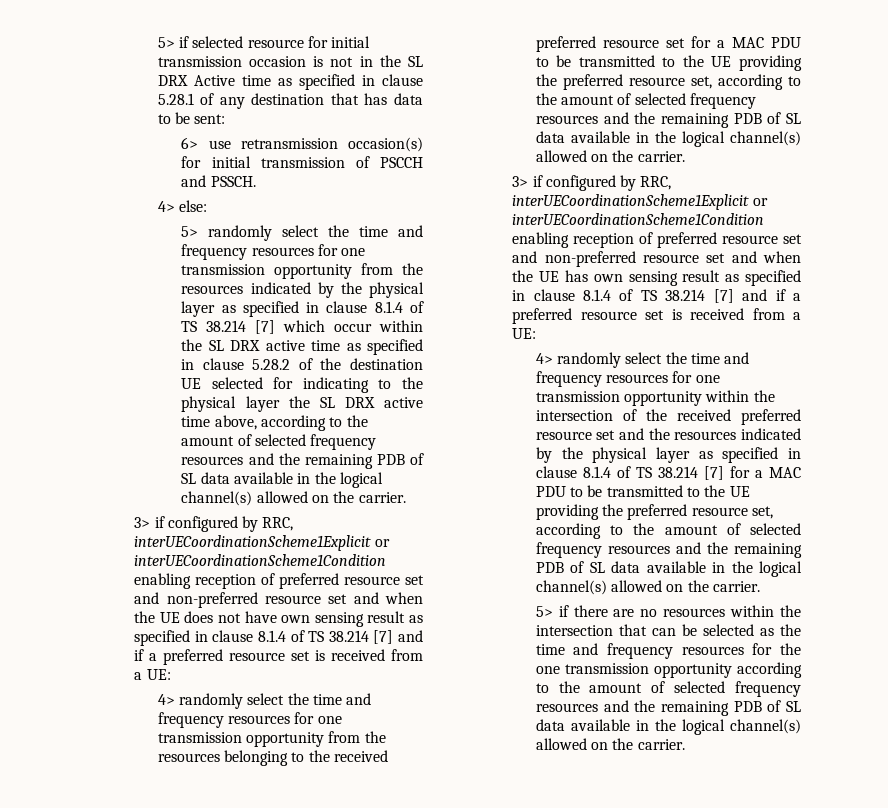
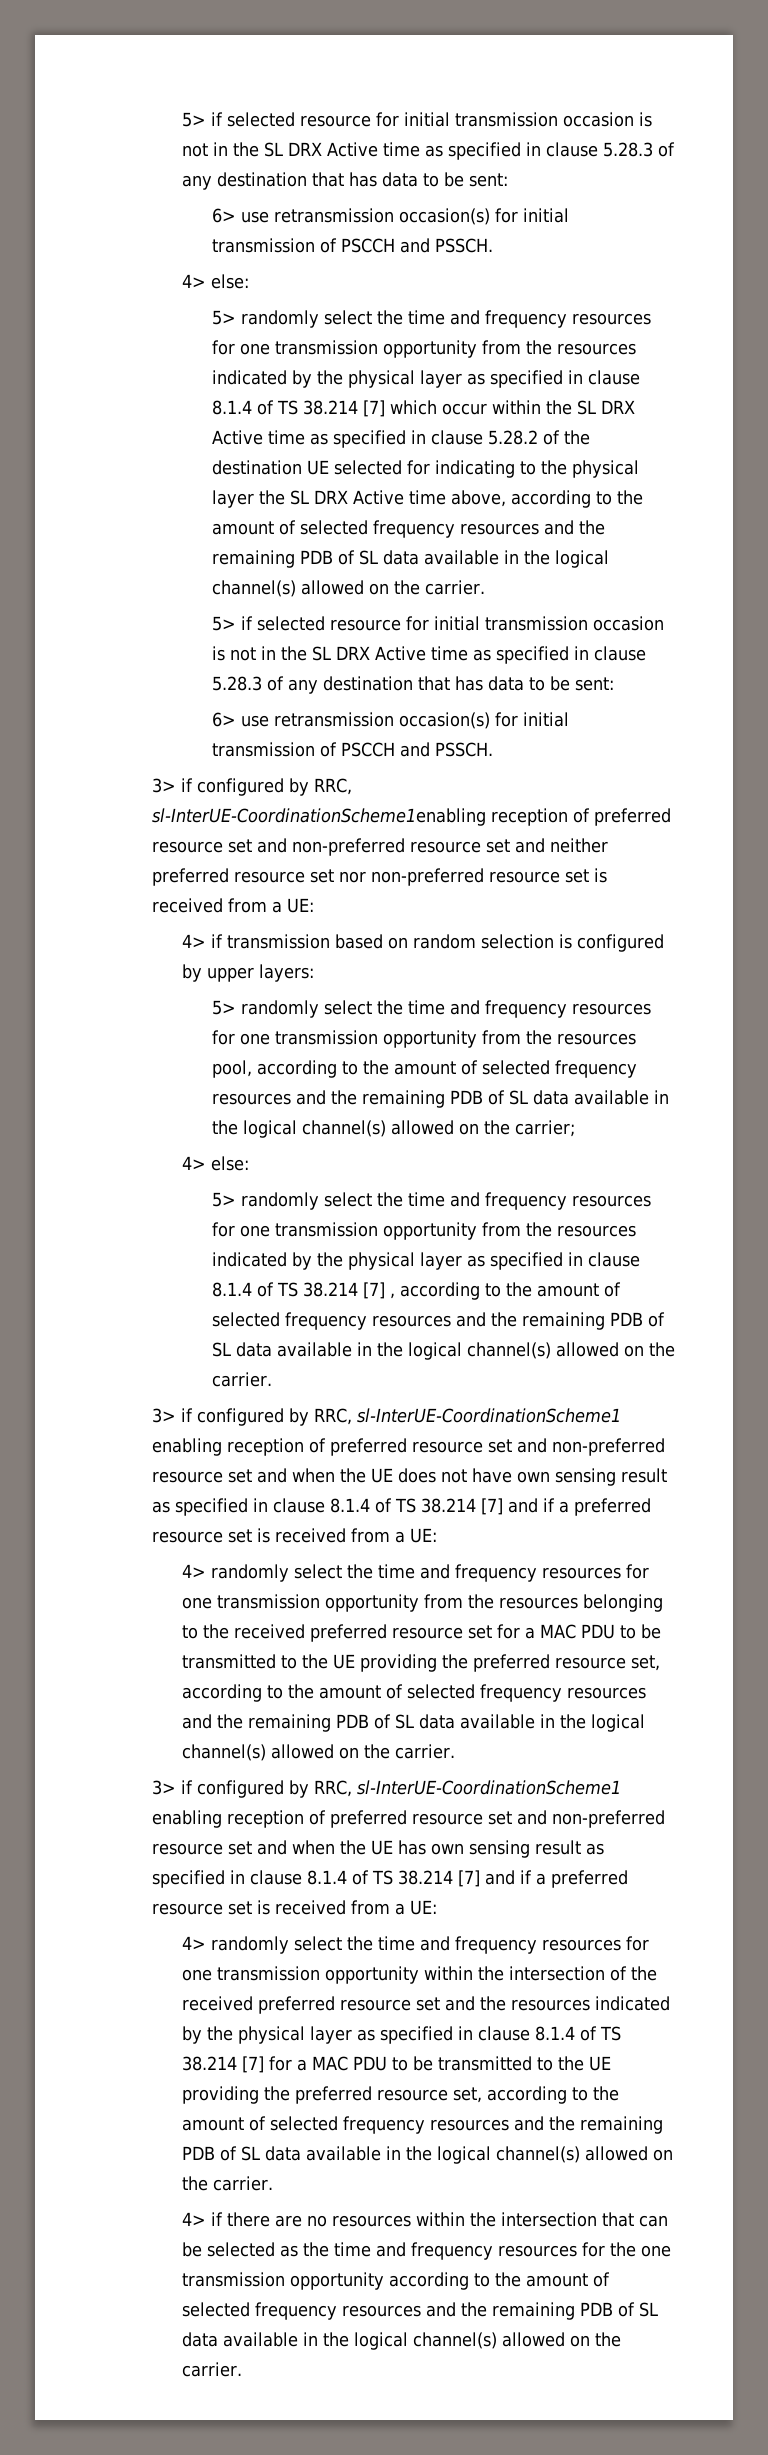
[157,93,194,105] 5.28.1 -> [603,142,654,157] 5.28.3
[265,340,305,351] active -> [212,430,264,445] Active
[384,397,423,408] active -> [353,490,405,505] Active
[134,516,294,532] [134,535,390,551] [134,554,387,566] // 3> if configured by RRC, interUECoordinationScheme1Explicit or interUECoordinationScheme1Condition -> [212,616,665,631] [212,646,647,664] [212,676,615,694] [212,712,570,729] [212,742,494,757] [152,778,353,796] [152,808,672,826] [152,838,609,856] [152,868,608,886] [152,898,315,913] [182,934,665,952] [182,964,315,982] [212,1000,652,1018] [212,1030,637,1048] [212,1060,638,1078] [212,1090,670,1108] [212,1120,576,1138] [182,1156,250,1171] [212,1192,652,1210] [212,1222,637,1240] [212,1252,641,1270] [212,1282,622,1300] [212,1312,666,1330] [212,1342,676,1360] [212,1372,273,1387] [152,1408,622,1426] // 5> if selected resource for initial transmission occasion is not in the SL DRX Active time as specified in clause 5.28.3 of any destination that has data to be sent: // 6> use retransmission occasion(s) for initial transmission of PSCCH and PSSCH. // 3> if configured by RRC, sl-InterUE-CoordinationScheme1enabling reception of preferred resource set and non-preferred resource set and neither preferred resource set nor non-preferred resource set is received from a UE: // 4> if transmission based on random selection is configured by upper layers: // 5> randomly select the time and frequency resources for one transmission opportunity from the resources pool, according to the amount of selected frequency resources and the remaining PDB of SL data available in the logical channel(s) allowed on the carrier; // 4> else: // 5> randomly select the time and frequency resources for one transmission opportunity from the resources indicated by the physical layer as specified in clause 8.1.4 of TS 38.214 [7] , according to the amount of selected frequency resources and the remaining PDB of SL data available in the logical channel(s) allowed on the carrier. // 3> if configured by RRC, sl-InterUE-CoordinationScheme1
[512,194,768,210] [512,213,765,225] interUECoordinationScheme1Explicit or interUECoordinationScheme1Condition -> [357,1780,622,1795] sl-InterUE-CoordinationScheme1
[535,606,553,617] 5> -> [182,2212,207,2226] 4>

